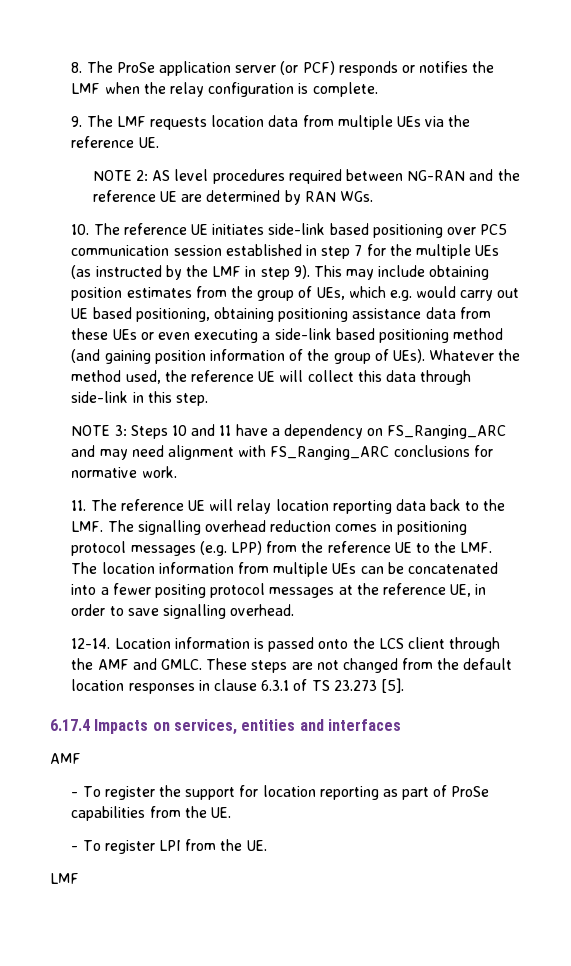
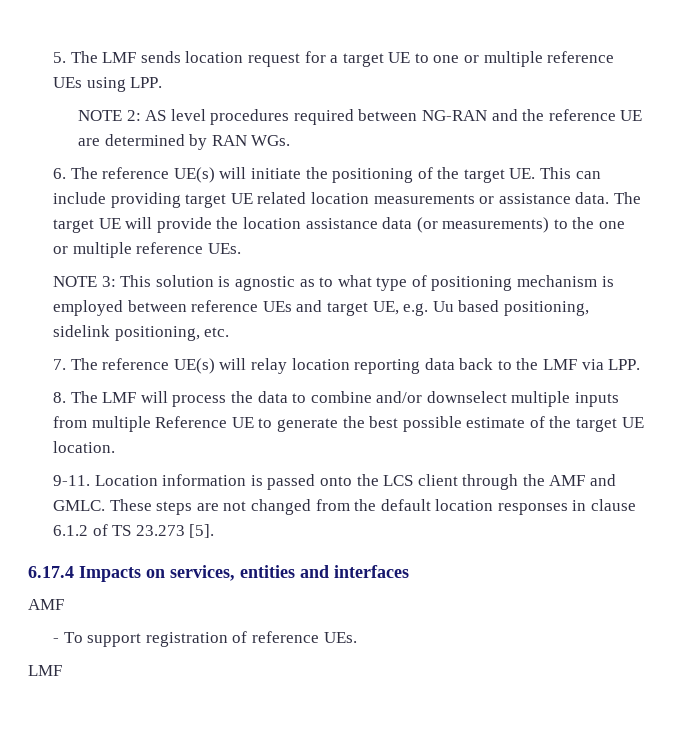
[71,61,495,76] [71,82,378,97] [71,115,471,130] [71,136,159,148] 8. The ProSe application server (or PCF) responds or notifies the LMF when the relay configuration is complete. // 9. The LMF requests location data from multiple UEs via the reference UE. -> [52,51,615,67] [52,77,163,92] 5. The LMF sends location request for a target UE to one or multiple reference UEs using LPP.
[71,223,508,238] [71,244,500,259] [71,265,490,280] [71,286,520,301] [71,307,491,322] [71,328,504,343] [71,349,521,364] [71,370,472,385] [71,391,208,406] [71,424,507,439] [71,445,493,460] [71,466,177,478] [71,499,205,511] 10. The reference UE initiates side-link based positioning over PC5 communication session established in step 7 for the multiple UEs (as instructed by the LMF in step 9). This may include obtaining position estimates from the group of UEs, which e.g. would carry out UE based positioning, obtaining positioning assistance data from these UEs or even executing a side-link based positioning method (and gaining position information of the group of UEs). Whatever the method used, the reference UE will collect this data through side-link in this step. // NOTE 3: Steps 10 and 11 have a dependency on FS_Ranging_ARC and may need alignment with FS_Ranging_ARC conclusions for normative work. // 11. The reference UE -> [52,167,601,183] [52,192,641,208] [52,217,626,233] [52,242,241,258] [52,275,614,291] [52,300,589,316] [52,325,230,341] [52,358,215,374] 6. The reference UE(s) will initiate the positioning of the target UE. This can include providing target UE related location measurements or assistance data. The target UE will provide the location assistance data (or measurements) to the one or multiple reference UEs. // NOTE 3: This solution is agnostic as to what type of positioning mechanism is employed between reference UEs and target UE, e.g. Uu based positioning, sidelink positioning, etc. // 7. The reference UE(s)
[71,520,467,535] [71,541,493,556] [71,562,498,577] [71,583,487,598] [71,604,295,619] [71,638,111,649] LMF. The signalling overhead reduction comes in positioning protocol messages (e.g. LPP) from the reference UE to the LMF. The location information from multiple UEs can be concatenated into a fewer positing protocol messages at the reference UE, in order to save signalling overhead. // 12-14. -> [543,359,641,370] [52,391,620,407] [52,416,644,432] [52,441,115,453] [52,475,90,486] LMF via LPP. // 8. The LMF will process the data to combine and/or downselect multiple inputs from multiple Reference UE to generate the best possible estimate of the target UE location. // 9-11.
[261,680,290,691] 6.3.1 -> [52,525,88,536] 6.1.2
[104,785,490,800] [71,806,231,821] [71,839,267,854] register the support for location reporting as part of ProSe capabilities from the UE. // - To register LPI from the UE. -> [87,631,357,647] support registration of reference UEs.

